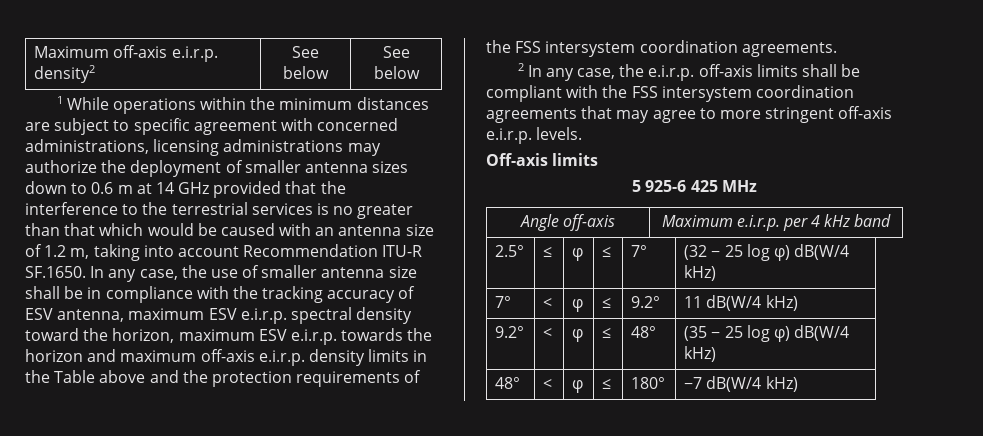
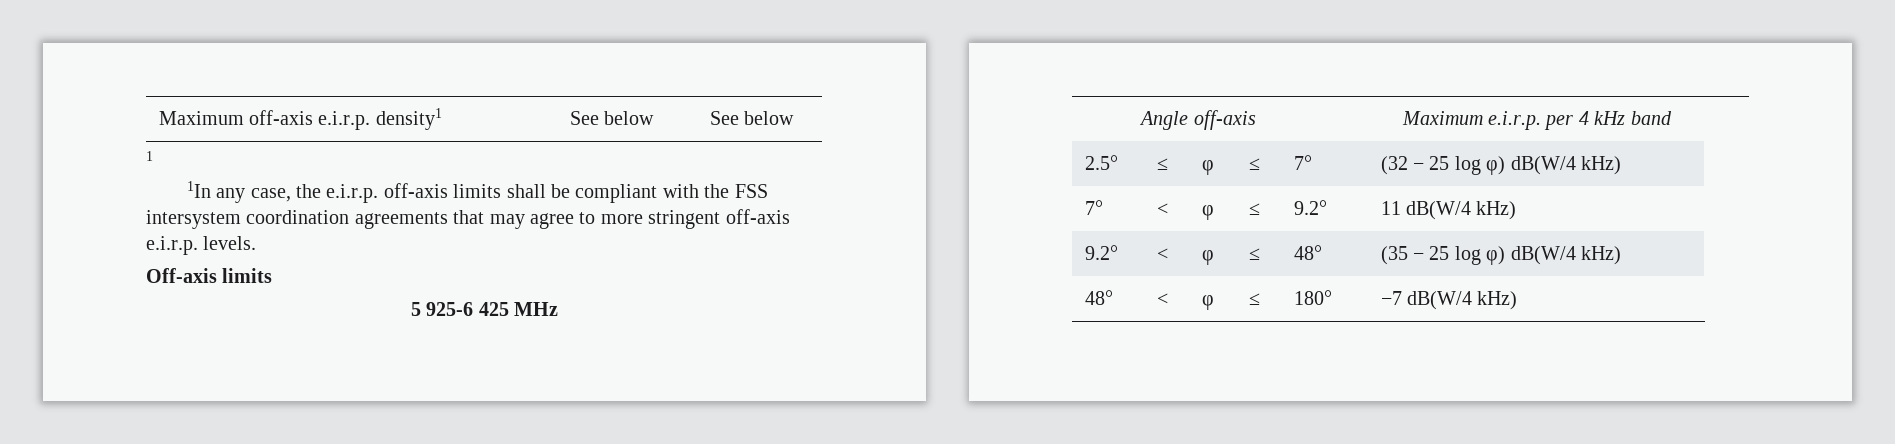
[34,65,96,83] density2 -> [375,108,442,130] density1
[66,97,429,114] [25,118,399,135] [25,139,381,156] [25,160,409,177] [25,181,346,198] [25,202,414,219] [25,223,434,236] [25,244,423,261] [25,265,417,282] [25,286,416,303] [25,307,413,324] [25,328,433,345] [25,349,428,366] [25,370,422,387] [486,40,837,57] [517,63,542,77] While operations within the minimum distances are subject to specific agreement with concerned administrations, licensing administrations may authorize the deployment of smaller antenna sizes down to 0.6 m at 14 GHz provided that the interference to the terrestrial services is no greater than that which would be caused with an antenna size of 1.2 m, taking into account Recommendation ITU-R SF.1650. In any case, the use of smaller antenna size shall be in compliance with the tracking accuracy of ESV antenna, maximum ESV e.i.r.p. spectral density toward the horizon, maximum ESV e.i.r.p. towards the horizon and maximum off-axis e.i.r.p. density limits in the Table above and the protection requirements of the FSS intersystem coordination agreements. // 2 In -> [186,181,211,198] // 1In

